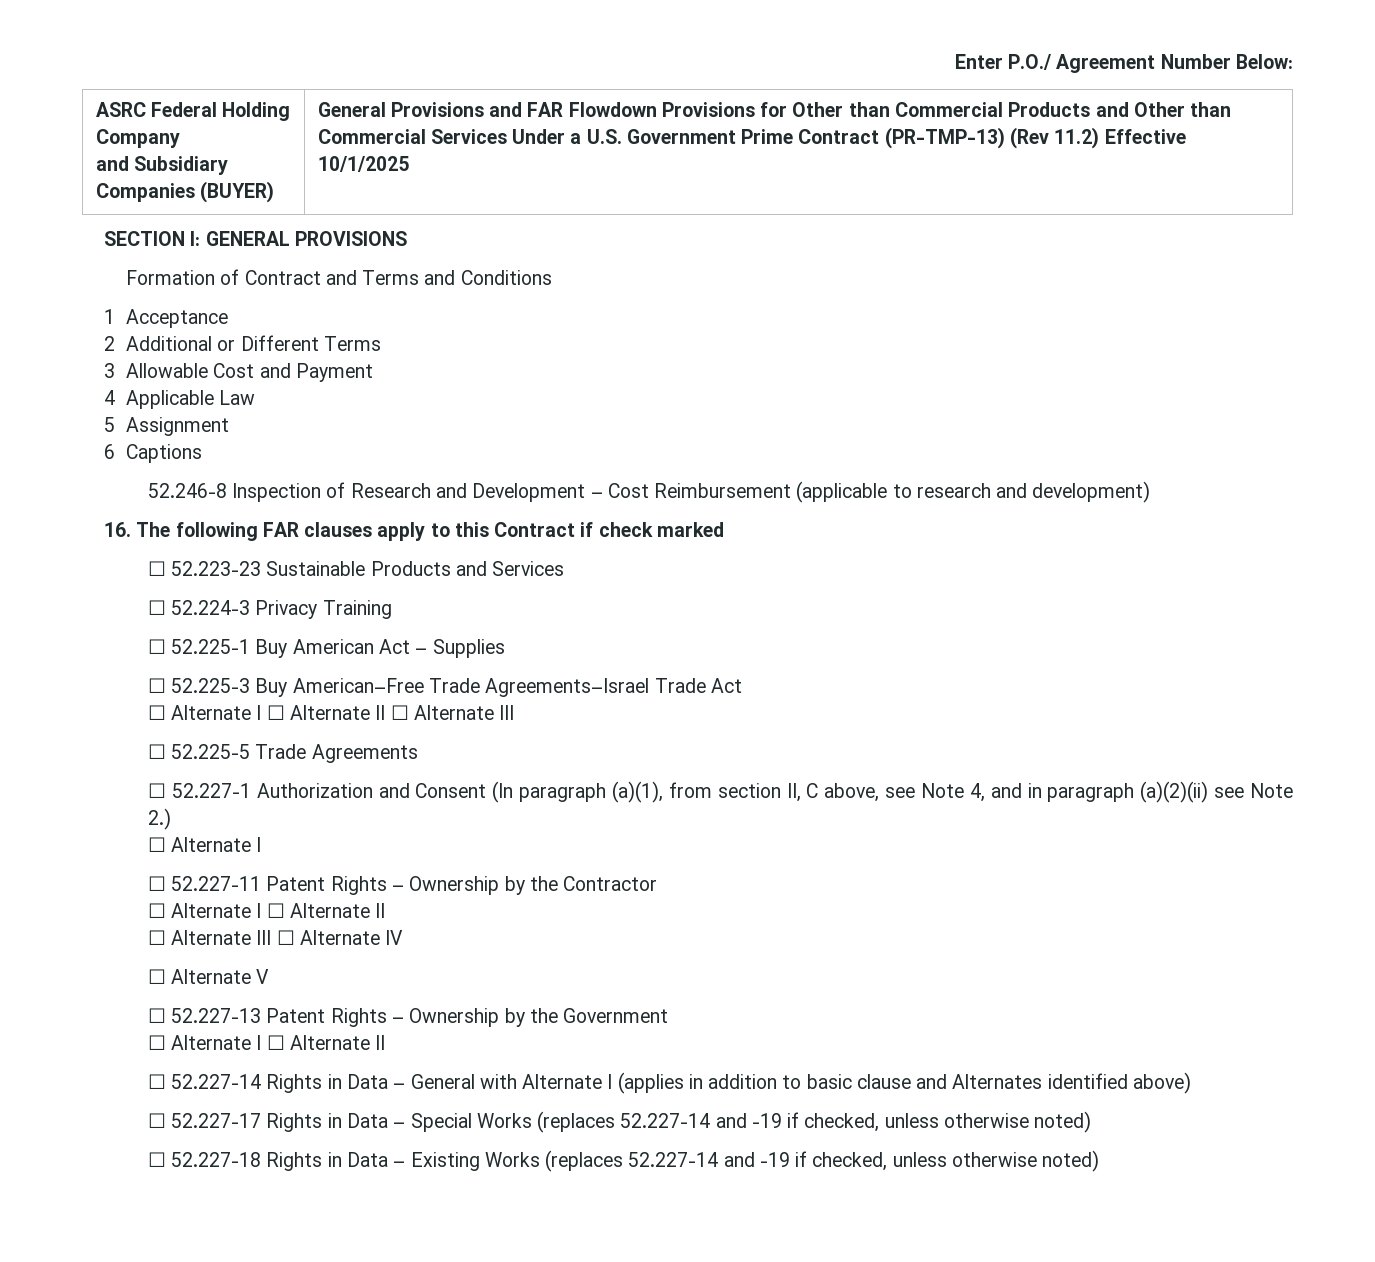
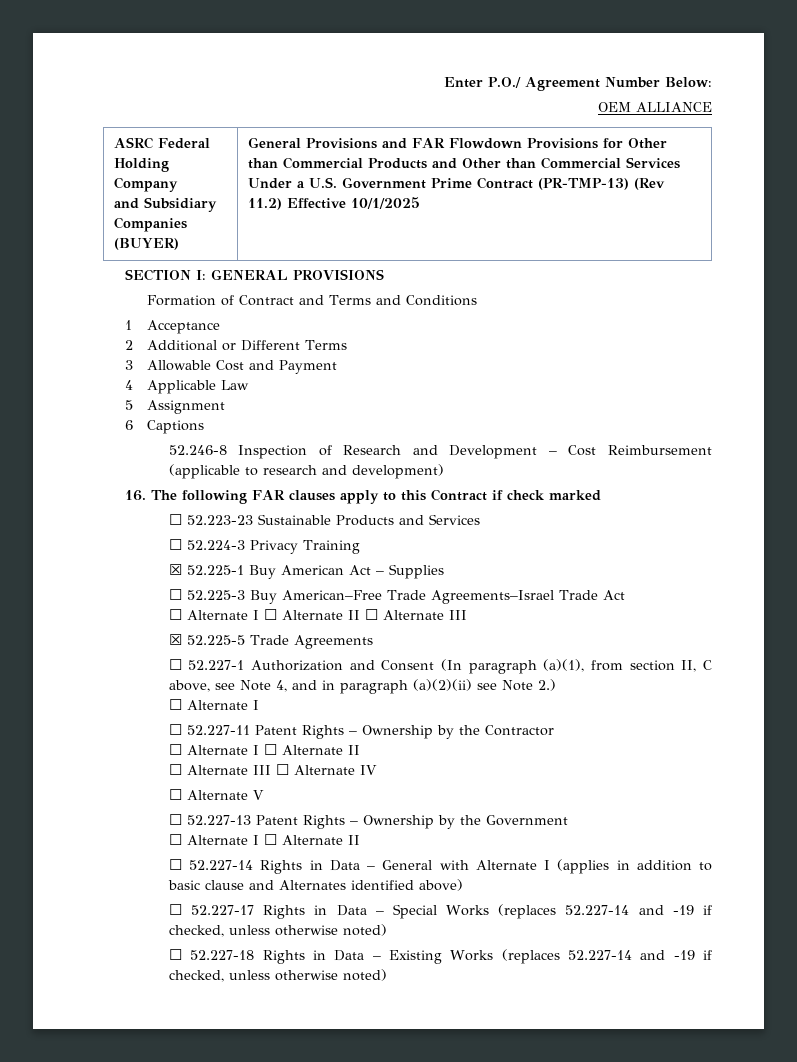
(1294, 61) none -> [598,102,712,112] // OEM ALLIANCE
[147,639,166,654] ☐ -> [168,564,182,575] ☒
[147,744,166,759] ☐ -> [168,634,182,645] ☒

